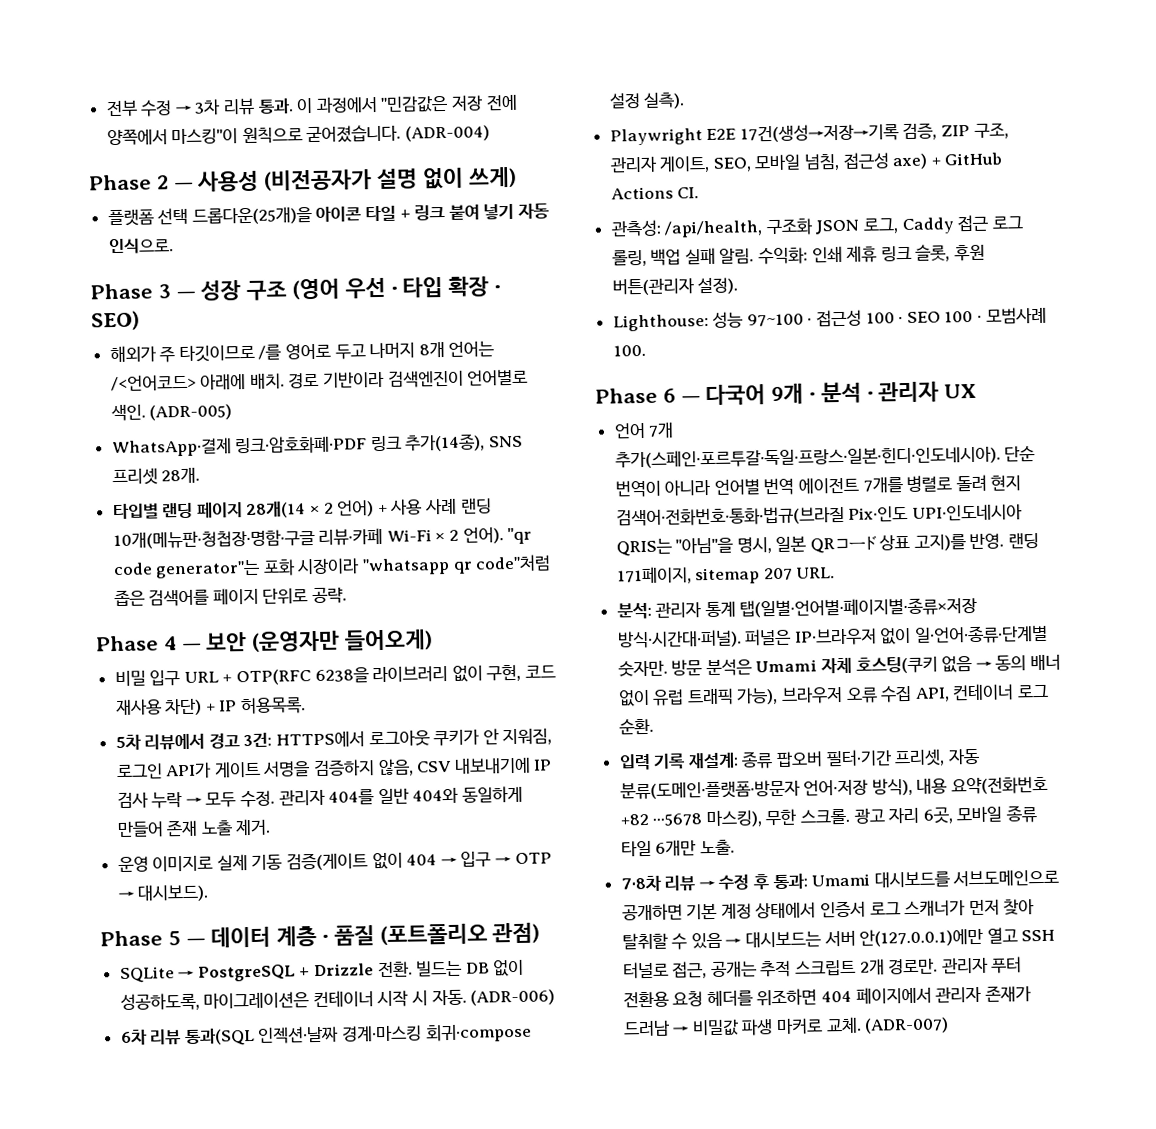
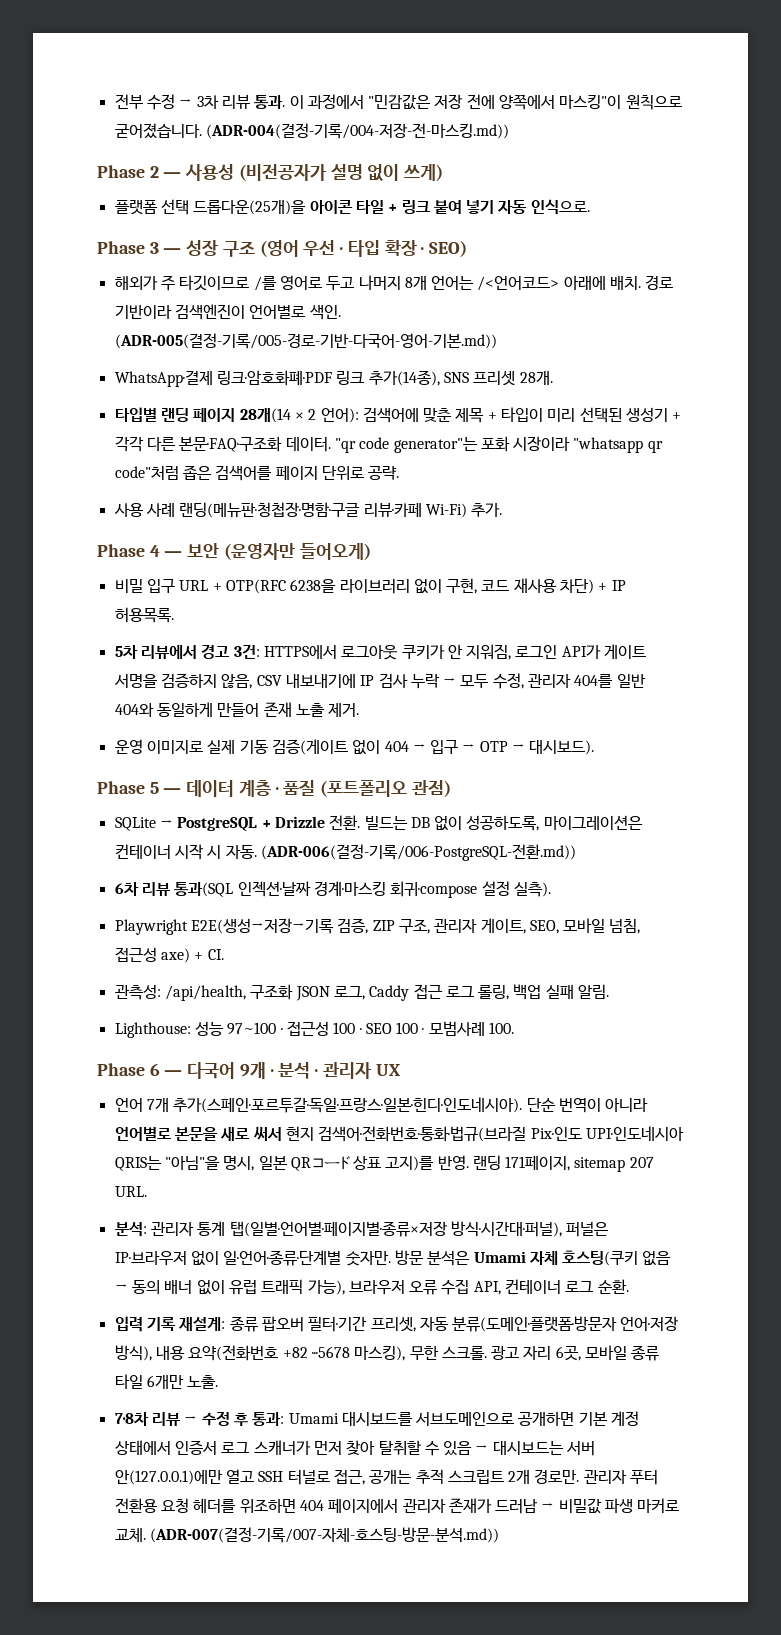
[405,125,491,142] (ADR-004) -> [205,123,509,139] (ADR-004(결정-기록/004-저장-전-마스킹.md))
[149,404,233,421] (ADR-005) -> [114,333,497,349] (ADR-005(결정-기록/005-경로-기반-다국어-영어-기본.md))
[337,497,492,517] [112,527,504,550] 언어) + 사용 사례 랜딩 10개(메뉴판·청첩장·명함·구글 리뷰·카페 Wi-Fi × 2 언어). -> [320,407,682,423] [114,436,331,452] 언어): 검색어에 맞춘 제목 + 타입이 미리 선택된 생성기 + 각각 다른 본문·FAQ·구조화 데이터.
(348, 595) none -> [113,502,503,518] // 사용 사례 랜딩(메뉴판·청첩장·명함·구글 리뷰·카페 Wi-Fi) 추가.
[240,790,276,808] 수정. -> [492,673,524,689] 수정,
[470,989,556,1006] (ADR-006) -> [260,844,576,861] (ADR-006(결정-기록/006-PostgreSQL-전환.md))
[706,123,899,143] E2E 17건(생성→저장→기록 -> [190,918,334,934] E2E(생성→저장→기록
[944,152,1003,166] [610,186,674,200] GitHub Actions -> (204, 956) none
[758,244,986,265] [611,277,739,296] 수익화: 인쇄 제휴 링크 슬롯, 후원 버튼(관리자 설정). -> (610, 991) none
[713,474,987,496] 언어별 번역 에이전트 7개를 병렬로 돌려 -> [114,1126,282,1141] 언어별로 본문을 새로 써서
[617,629,742,649] 방식·시간대·퍼널). -> [450,1221,562,1237] 방식·시간대·퍼널),
[864,1017,950,1034] (ADR-007) -> [149,1527,499,1543] (ADR-007(결정-기록/007-자체-호스팅-방문-분석.md))

